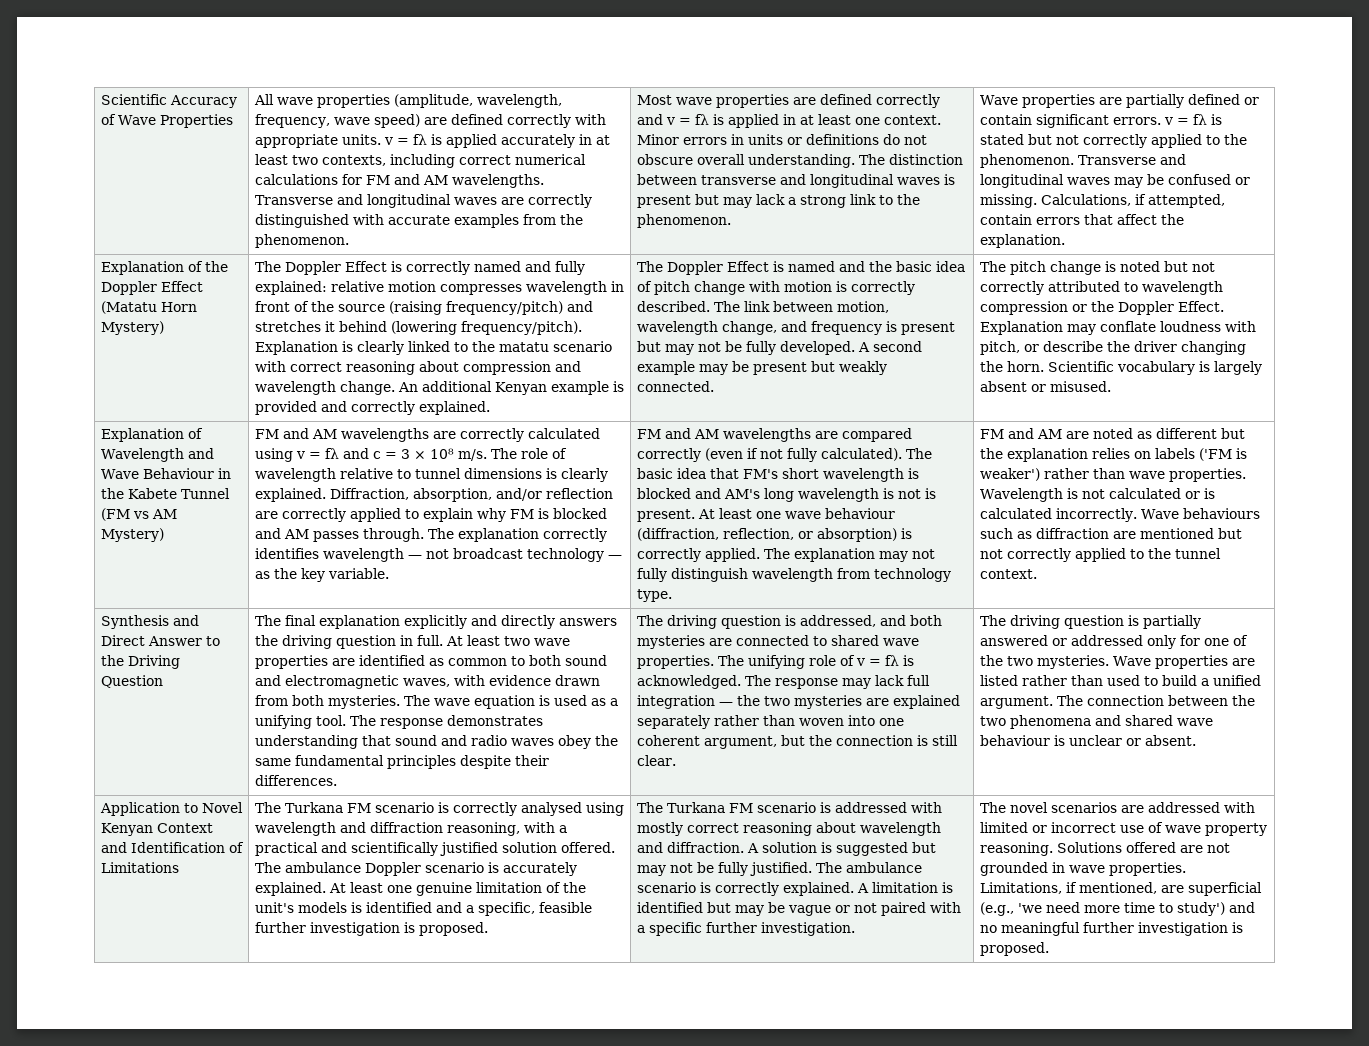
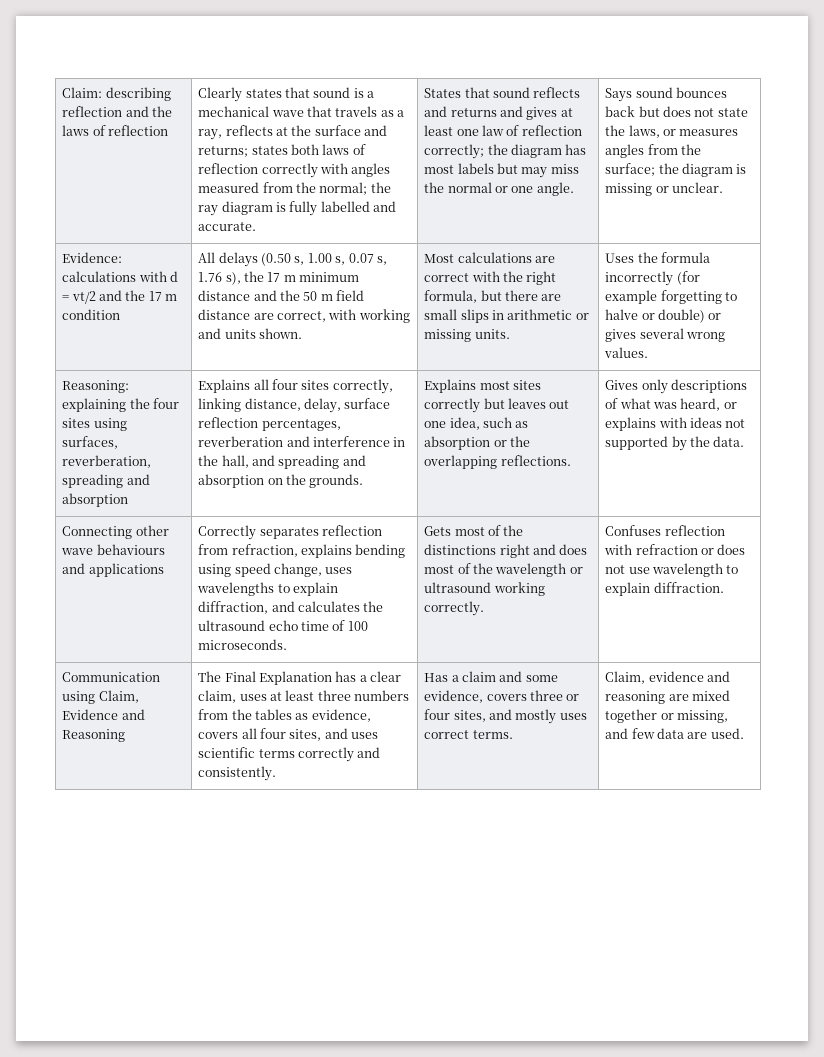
[100,94,237,108] [100,114,233,128] [253,94,562,108] [254,114,606,128] [254,134,610,148] [254,154,586,168] [254,174,544,188] [254,194,592,208] [254,214,583,228] [254,234,349,248] [636,94,940,108] [636,114,941,128] [636,134,927,145] [636,154,963,168] [636,174,955,188] [636,194,920,208] [636,214,731,228] [979,94,1259,108] [979,114,1222,128] [979,134,1247,148] [979,154,1186,168] [979,174,1250,188] [979,194,1225,208] [979,214,1184,225] [979,234,1065,248] [100,261,228,275] [100,281,203,295] [100,301,197,314] [100,321,164,335] [254,261,585,275] [254,281,624,295] [254,301,593,315] [254,321,582,335] [254,341,612,355] [254,361,581,375] [254,381,624,395] [254,401,490,415] [636,261,965,275] [636,281,915,295] [636,301,889,313] [636,321,955,335] [636,341,922,355] [636,361,887,375] [636,381,714,392] [979,261,1215,275] [979,281,1223,295] [979,301,1224,315] [979,321,1256,335] [979,341,1246,355] [979,361,1262,375] [979,381,1111,392] [100,428,203,442] [100,448,214,462] [100,468,231,479] [100,488,230,499] [100,508,177,521] [100,528,164,542] [254,428,600,442] [254,448,567,462] [254,468,608,482] [254,488,613,502] [254,508,607,522] [254,528,607,542] [254,548,622,562] [254,568,389,582] [636,428,912,442] [636,448,932,462] [636,468,919,482] [636,488,936,502] [636,508,895,522] [636,528,912,542] [636,548,935,562] [636,568,951,582] [636,589,672,602] [979,428,1245,439] [979,448,1247,462] [979,468,1246,482] [979,488,1215,502] [979,508,1260,522] [979,528,1242,539] [979,548,1221,562] [979,569,1037,579] [100,615,199,629] [100,635,220,646] [100,655,180,669] [100,675,163,688] [254,615,617,629] [254,635,570,649] [254,655,607,669] [254,675,600,689] [254,695,618,709] [254,715,543,729] [254,735,618,749] [254,755,549,769] [254,775,337,786] [636,615,942,629] [636,635,919,649] [636,655,914,669] [636,675,930,689] [636,695,960,709] [636,715,904,729] [636,735,958,749] [636,755,676,766] [979,615,1201,629] [979,635,1248,649] [979,655,1255,669] [979,675,1261,686] [979,695,1255,709] [979,715,1213,729] [979,735,1196,746] [99,802,243,816] [100,823,213,836] [100,842,244,853] [100,862,179,873] [254,802,624,816] [254,822,567,836] [254,842,615,856] [254,862,577,876] [254,882,586,896] [254,902,592,916] [254,922,488,936] [636,802,942,813] [636,822,941,836] [636,842,936,856] [636,862,922,876] [636,882,953,896] [636,902,961,916] [636,922,855,936] [979,802,1255,813] [979,822,1267,836] [979,842,1230,856] [979,862,1186,876] [979,882,1262,896] [979,902,1255,916] [979,922,1243,936] [979,942,1049,956] Scientific Accuracy of Wave Properties | All wave properties (amplitude, wavelength, frequency, wave speed) are defined correctly with appropriate units. v = fλ is applied accurately in at least two contexts, including correct numerical calculations for FM and AM wavelengths. Transverse and longitudinal waves are correctly distinguished with accurate examples from the phenomenon. | Most wave properties are defined correctly and v = fλ is applied in at least one context. Minor errors in units or definitions do not obscure overall understanding. The distinction between transverse and longitudinal waves is present but may lack a strong link to the phenomenon. | Wave properties are partially defined or contain significant errors. v = fλ is stated but not correctly applied to the phenomenon. Transverse and longitudinal waves may be confused or missing. Calculations, if attempted, contain errors that affect the explanation. // Explanation of the Doppler Effect (Matatu Horn Mystery) | The Doppler Effect is correctly named and fully explained: relative motion compresses wavelength in front of the source (raising frequency/pitch) and stretches it behind (lowering frequency/pitch). Explanation is clearly linked to the matatu scenario with correct reasoning about compression and wavelength change. An additional Kenyan example is provided and correctly explained. | The Doppler Effect is named and the basic idea of pitch change with motion is correctly described. The link between motion, wavelength change, and frequency is present but may not be fully developed. A second example may be present but weakly connected. | The pitch change is noted but not correctly attributed to wavelength compression or the Doppler Effect. Explanation may conflate loudness with pitch, or describe the driver changing the horn. Scientific vocabulary is largely absent or misused. // Explanation of Wavelength and Wave Behaviour in the Kabete Tunnel (FM vs AM Mystery) | FM and AM wavelengths are correctly calculated using v = fλ and c = 3 × 10⁸ m/s. The role of wavelength relative to tunnel dimensions is clearly explained. Diffraction, absorption, and/or reflection are correctly applied to explain why FM is blocked and AM passes through. The explanation correctly identifies wavelength — not broadcast technology — as the key variable. | FM and AM wavelengths are compared correctly (even if not fully calculated). The basic idea that FM's short wavelength is blocked and AM's long wavelength is not is present. At least one wave behaviour (diffraction, reflection, or absorption) is correctly applied. The explanation may not fully distinguish wavelength from technology type. | FM and AM are noted as different but the explanation relies on labels ('FM is weaker') rather than wave properties. Wavelength is not calculated or is calculated incorrectly. Wave behaviours such as diffraction are mentioned but not correctly applied to the tunnel context. // Synthesis and Direct Answer to the Driving Question | The final explanation explicitly and directly answers the driving question in full. At least two wave properties are identified as common to both sound and electromagnetic waves, with evidence drawn from both mysteries. The wave equation is used as a unifying tool. The response demonstrates understanding that sound and radio waves obey the same fundamental principles despite their differences. | The driving question is addressed, and both mysteries are connected to shared wave properties. The unifying role of v = fλ is acknowledged. The response may lack full integration — the two mysteries are explained separately rather than woven into one coherent argument, but the connection is still clear. | The driving question is partially answered or addressed only for one of the two mysteries. Wave properties are listed rather than used to build a unified argument. The connection between the two phenomena and shared wave behaviour is unclear or absent. // Application to Novel Kenyan Context and Identification of Limitations | The Turkana FM scenario is correctly analysed using wavelength and diffraction reasoning, with a practical and scientifically justified solution offered. The ambulance Doppler scenario is accurately explained. At least one genuine limitation of the unit's models is identified and a specific, feasible further investigation is proposed. | The Turkana FM scenario is addressed with mostly correct reasoning about wavelength and diffraction. A solution is suggested but may not be fully justified. The ambulance scenario is correctly explained. A limitation is identified but may be vague or not paired with a specific further investigation. | The novel scenarios are addressed with limited or incorrect use of wave property reasoning. Solutions offered are not grounded in wave properties. Limitations, if mentioned, are superficial (e.g., 'we need more time to study') and no meaningful further investigation is proposed. -> [62,87,171,101] [62,106,173,117] [62,125,169,136] [198,87,375,102] [198,106,405,117] [198,125,388,140] [198,144,366,157] [198,163,391,178] [198,182,391,195] [198,201,397,216] [198,222,257,231] [424,87,581,98] [424,106,573,120] [424,125,582,136] [424,144,587,159] [424,163,579,178] [424,182,574,196] [605,87,728,102] [605,106,748,117] [605,125,739,138] [605,144,702,158] [605,163,747,177] [605,182,724,196] [62,252,123,263] [62,271,179,282] [62,290,178,304] [62,309,121,320] [198,252,387,267] [198,271,360,285] [198,290,365,301] [198,309,410,323] [198,328,303,339] [424,252,556,263] [424,271,557,285] [424,290,562,303] [424,309,589,323] [424,329,510,342] [605,252,711,263] [605,271,700,286] [605,290,738,304] [605,309,722,323] [605,328,726,342] [604,347,649,358] [62,380,130,393] [62,398,180,412] [62,418,127,431] [62,436,119,449] [62,455,152,468] [62,474,150,488] [62,493,129,507] [198,379,393,394] [198,398,391,413] [198,417,341,431] [198,436,406,447] [198,455,366,469] [198,474,364,488] [424,379,542,393] [424,398,570,413] [424,417,529,430] [424,436,531,450] [424,455,571,469] [605,379,748,394] [605,398,737,411] [605,417,746,431] [605,436,745,451] [62,525,169,539] [61,544,165,555] [62,563,164,577] [198,525,383,540] [198,544,406,558] [198,563,353,577] [197,582,339,596] [198,601,384,614] [198,620,368,631] [198,639,288,650] [424,525,524,536] [424,544,588,558] [424,563,583,577] [424,582,545,596] [424,601,485,616] [605,525,725,536] [604,544,746,555] [605,563,739,577] [605,582,724,596] [62,672,161,682] [62,690,139,704] [62,709,145,720] [62,729,126,742] [198,671,402,685] [198,690,410,703] [198,709,371,722] [198,728,379,741] [198,747,381,762] [198,766,277,781] [424,671,558,682] [424,690,580,703] [424,709,587,724] [424,730,513,739] [605,671,731,684] [605,690,731,704] [605,709,729,723] [605,728,744,739] Claim: describing reflection and the laws of reflection | Clearly states that sound is a mechanical wave that travels as a ray, reflects at the surface and returns; states both laws of reflection correctly with angles measured from the normal; the ray diagram is fully labelled and accurate. | States that sound reflects and returns and gives at least one law of reflection correctly; the diagram has most labels but may miss the normal or one angle. | Says sound bounces back but does not state the laws, or measures angles from the surface; the diagram is missing or unclear. // Evidence: calculations with d = vt/2 and the 17 m condition | All delays (0.50 s, 1.00 s, 0.07 s, 1.76 s), the 17 m minimum distance and the 50 m field distance are correct, with working and units shown. | Most calculations are correct with the right formula, but there are small slips in arithmetic or missing units. | Uses the formula incorrectly (for example forgetting to halve or double) or gives several wrong values. // Reasoning: explaining the four sites using surfaces, reverberation, spreading and absorption | Explains all four sites correctly, linking distance, delay, surface reflection percentages, reverberation and interference in the hall, and spreading and absorption on the grounds. | Explains most sites correctly but leaves out one idea, such as absorption or the overlapping reflections. | Gives only descriptions of what was heard, or explains with ideas not supported by the data. // Connecting other wave behaviours and applications | Correctly separates reflection from refraction, explains bending using speed change, uses wavelengths to explain diffraction, and calculates the ultrasound echo time of 100 microseconds. | Gets most of the distinctions right and does most of the wavelength or ultrasound working correctly. | Confuses reflection with refraction or does not use wavelength to explain diffraction. // Communication using Claim, Evidence and Reasoning | The Final Explanation has a clear claim, uses at least three numbers from the tables as evidence, covers all four sites, and uses scientific terms correctly and consistently. | Has a claim and some evidence, covers three or four sites, and mostly uses correct terms. | Claim, evidence and reasoning are mixed together or missing, and few data are used.

